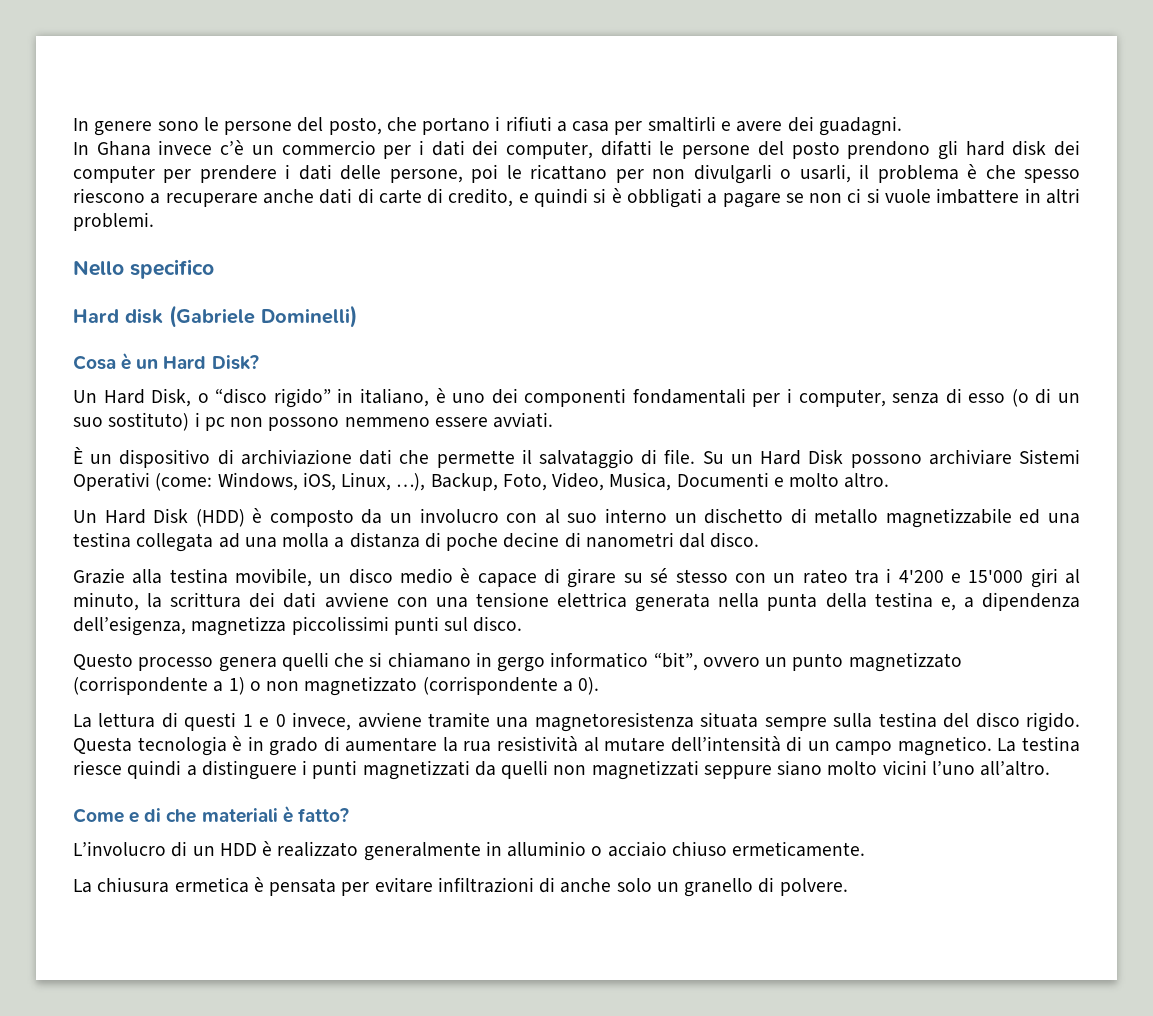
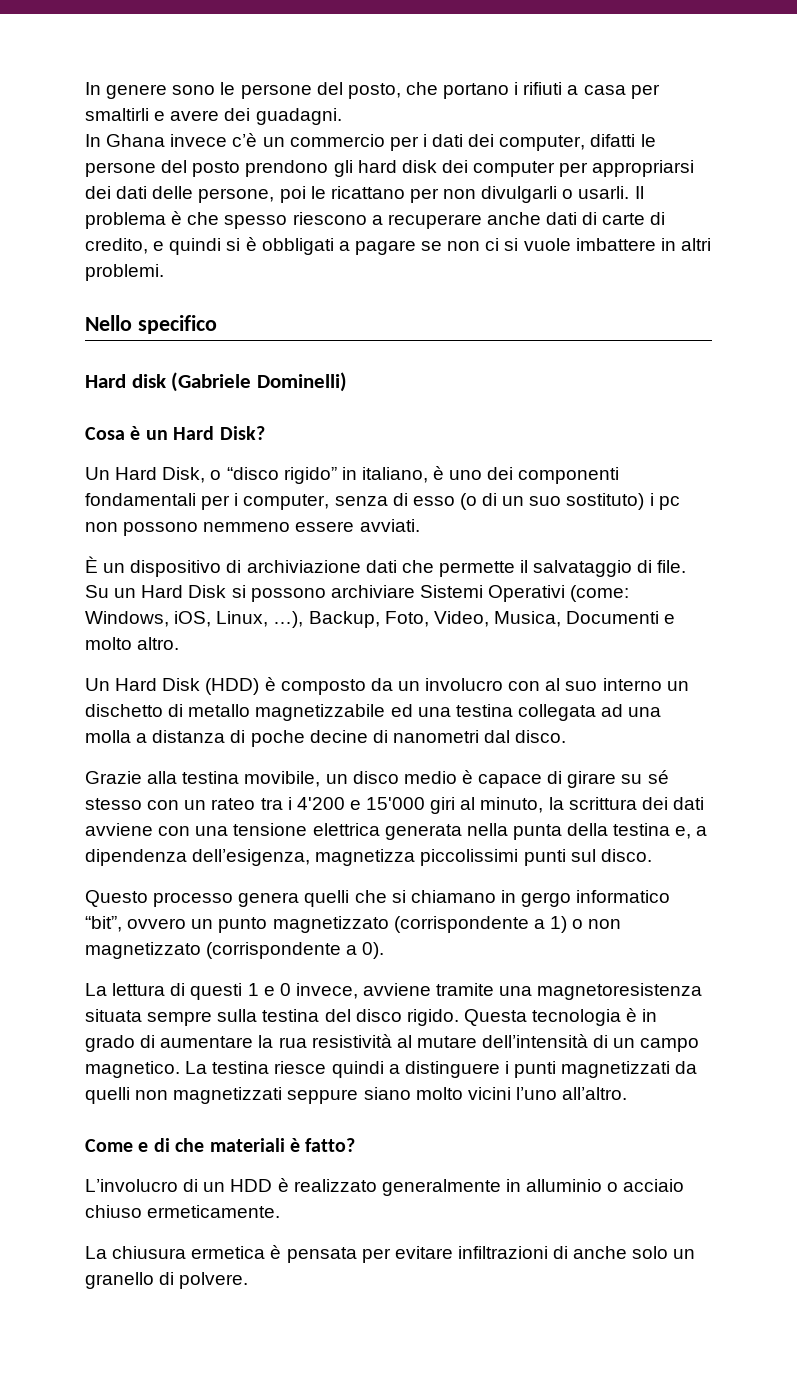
[199,164,291,183] prendere i -> [592,160,695,177] [85,186,111,199] appropriarsi dei
[799,164,870,183] usarli, il -> [578,186,644,199] usarli. Il
(844, 456) none -> [231,585,246,598] si

